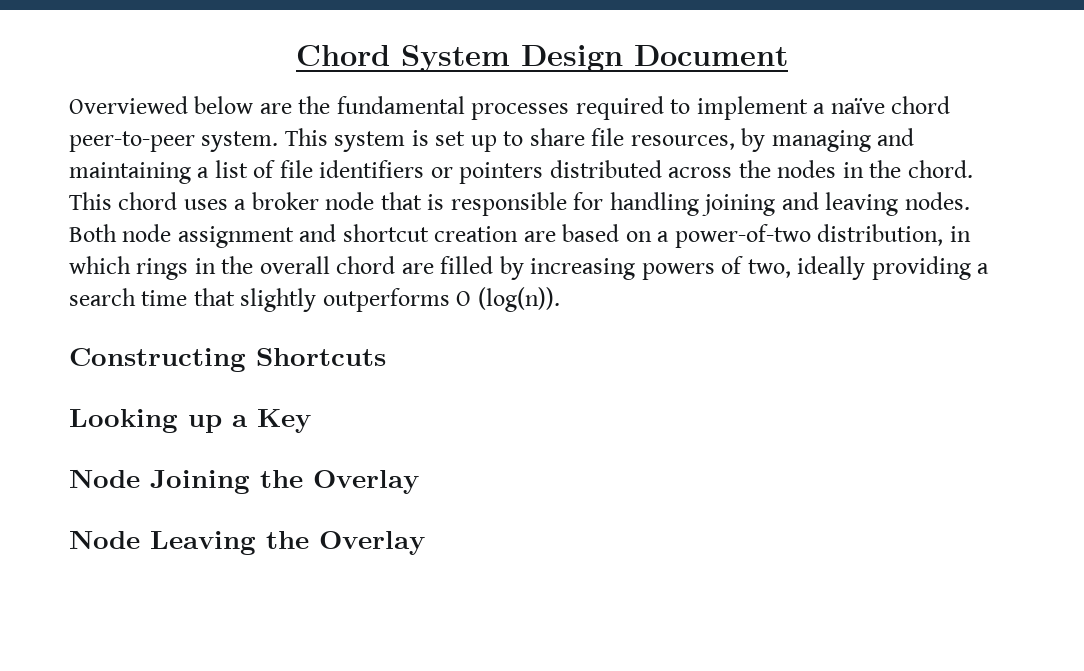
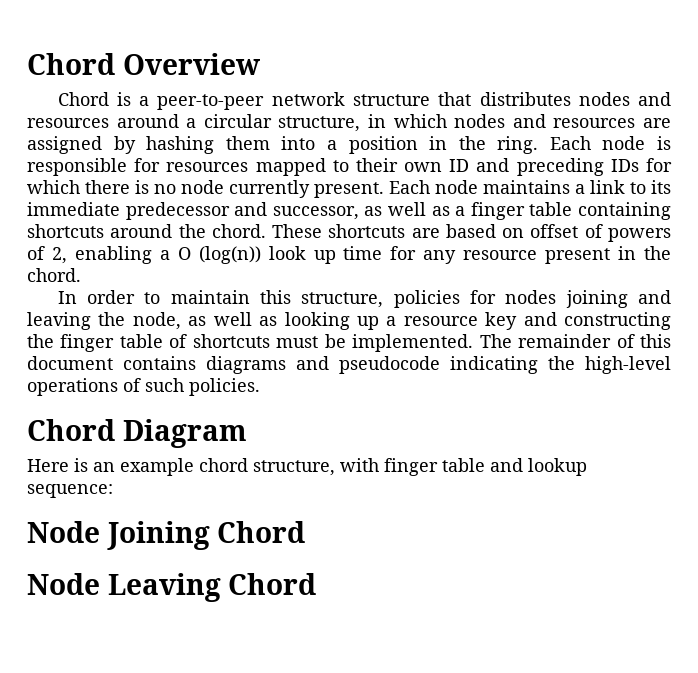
[296,45,788,72] [69,96,951,120] [69,128,915,152] [69,160,973,184] [69,192,970,216] [69,224,971,248] [69,256,990,280] [69,287,560,312] [69,348,386,372] [69,409,311,433] Chord System Design Document // Overviewed below are the fundamental processes required to implement a naïve chord peer-to-peer system. This system is set up to share file resources, by managing and maintaining a list of file identifiers or pointers distributed across the nodes in the chord. This chord uses a broker node that is responsible for handling joining and leaving nodes. Both node assignment and shortcut creation are based on a power-of-two distribution, in which rings in the overall chord are filled by increasing powers of two, ideally providing a search time that slightly outperforms O (log(n)). // Constructing Shortcuts // Looking up a Key -> [27,53,260,75] [57,92,671,110] [27,114,672,132] [27,136,671,154] [27,158,672,176] [27,180,671,198] [27,202,672,220] [27,224,671,242] [27,246,672,264] [27,268,81,282] [57,290,671,308] [27,312,672,330] [27,334,671,352] [27,356,671,374] [27,378,260,396] [27,419,247,448] [27,458,587,476] [27,484,113,498] Chord Overview // Chord is a peer-to-peer network structure that distributes nodes and resources around a circular structure, in which nodes and resources are assigned by hashing them into a position in the ring. Each node is responsible for resources mapped to their own ID and preceding IDs for which there is no node currently present. Each node maintains a link to its immediate predecessor and successor, as well as a finger table containing shortcuts around the chord. These shortcuts are based on offset of powers of 2, enabling a O (log(n)) look up time for any resource present in the chord. // In order to maintain this structure, policies for nodes joining and leaving the node, as well as looking up a resource key and constructing the finger table of shortcuts must be implemented. The remainder of this document contains diagrams and pseudocode indicating the high-level operations of such policies. // Chord Diagram // Here is an example chord structure, with finger table and lookup sequence:
[260,470,419,494] the Overlay -> [217,521,306,543] Chord
[266,531,425,555] the Overlay -> [228,573,317,595] Chord

